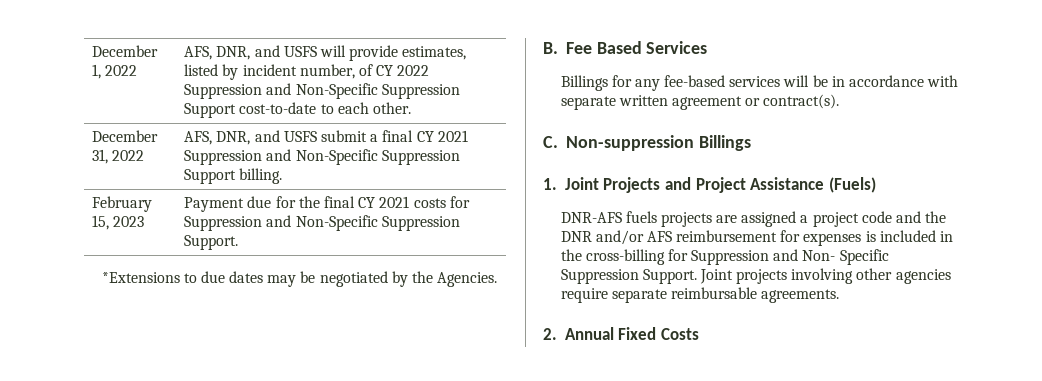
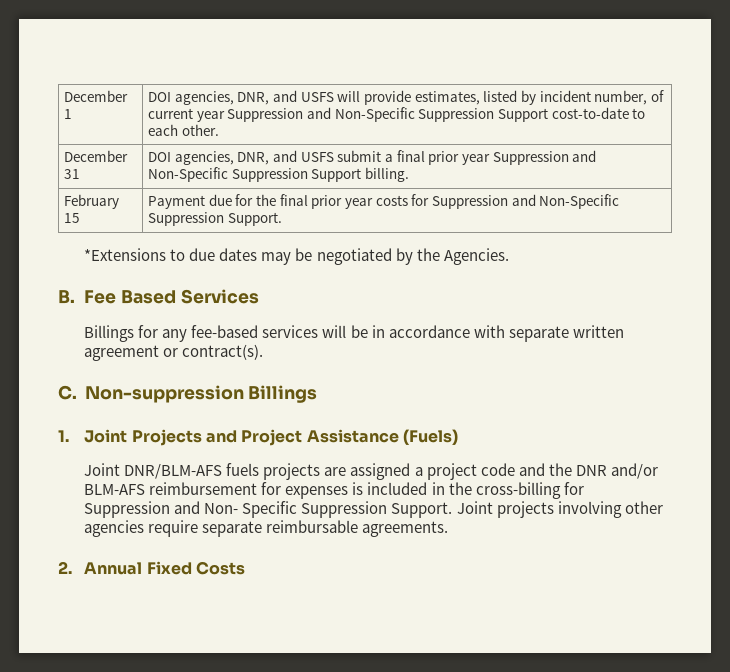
[92,45,159,57] [92,64,138,79] [184,46,213,60] December 1, 2022 | AFS, -> [64,90,129,102] [64,109,73,119] [148,91,234,105] December 1 | DOI agencies,
[376,65,430,76] CY 2022 -> [148,108,225,122] current year
[92,149,145,164] [184,131,213,145] 31, 2022 | AFS, -> [64,169,81,179] [148,151,234,165] 31 | DOI agencies,
[416,130,468,142] CY 2021 -> [428,151,490,165] prior year
[92,215,145,230] 15, 2023 -> [64,213,81,223] 15
[358,196,410,208] CY 2021 -> [311,195,374,209] prior year
[560,212,622,223] DNR-AFS -> [84,463,223,479] Joint DNR/BLM-AFS
[646,231,672,242] AFS -> [84,484,146,495] BLM-AFS

